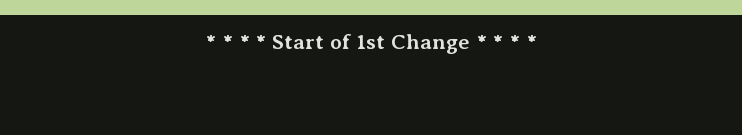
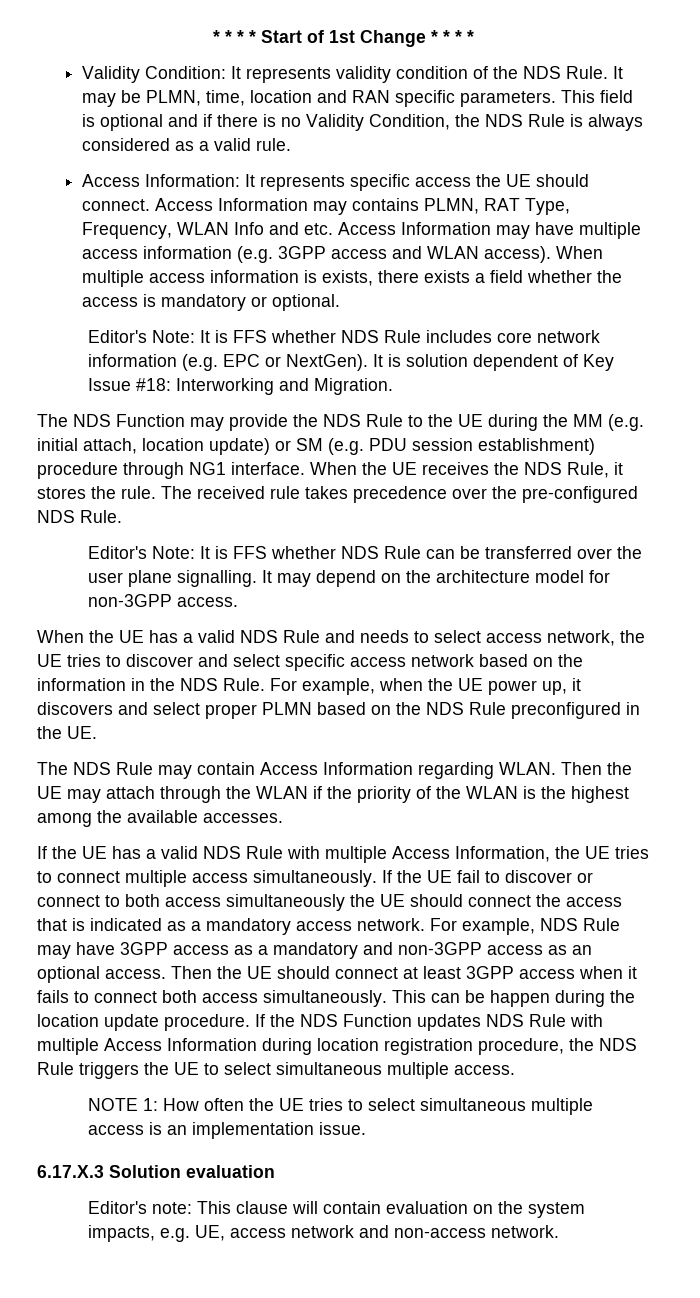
(537, 42) none -> [81,66,623,83] [81,90,633,107] [81,114,643,131] [81,138,291,151] [81,174,589,191] [81,198,570,215] [81,222,641,239] [81,246,603,263] [81,270,622,287] [81,294,340,311] [87,330,600,343] [87,354,614,371] [87,378,393,395] [37,414,644,431] [37,438,595,455] [37,462,623,479] [37,486,638,503] [37,510,122,523] [87,546,642,559] [87,570,610,587] [87,594,238,607] [37,630,645,646] [37,654,583,671] [37,678,581,695] [37,702,640,719] [37,726,97,739] [37,762,632,779] [37,786,629,803] [37,810,283,827] [37,846,649,863] [37,870,593,887] [37,894,622,911] [37,918,620,935] [37,942,592,959] [37,966,637,983] [37,990,635,1007] [37,1014,603,1031] [37,1038,637,1055] [37,1062,515,1079] [87,1098,593,1115] [87,1122,366,1139] [37,1165,275,1178] [87,1201,585,1218] [87,1225,559,1242] // Validity Condition: It represents validity condition of the NDS Rule. It may be PLMN, time, location and RAN specific parameters. This field is optional and if there is no Validity Condition, the NDS Rule is always considered as a valid rule. // Access Information: It represents specific access the UE should connect. Access Information may contains PLMN, RAT Type, Frequency, WLAN Info and etc. Access Information may have multiple access information (e.g. 3GPP access and WLAN access). When multiple access information is exists, there exists a field whether the access is mandatory or optional. // Editor's Note: It is FFS whether NDS Rule includes core network information (e.g. EPC or NextGen). It is solution dependent of Key Issue #18: Interworking and Migration. // The NDS Function may provide the NDS Rule to the UE during the MM (e.g. initial attach, location update) or SM (e.g. PDU session establishment) procedure through NG1 interface. When the UE receives the NDS Rule, it stores the rule. The received rule takes precedence over the pre-configured NDS Rule. // Editor's Note: It is FFS whether NDS Rule can be transferred over the user plane signalling. It may depend on the architecture model for non-3GPP access. // When the UE has a valid NDS Rule and needs to select access network, the UE tries to discover and select specific access network based on the information in the NDS Rule. For example, when the UE power up, it discovers and select proper PLMN based on the NDS Rule preconfigured in the UE. // The NDS Rule may contain Access Information regarding WLAN. Then the UE may attach through the WLAN if the priority of the WLAN is the highest among the available accesses. // If the UE has a valid NDS Rule with multiple Access Information, the UE tries to connect multiple access simultaneously. If the UE fail to discover or connect to both access simultaneously the UE should connect the access that is indicated as a mandatory access network. For example, NDS Rule may have 3GPP access as a mandatory and non-3GPP access as an optional access. Then the UE should connect at least 3GPP access when it fails to connect both access simultaneously. This can be happen during the location update procedure. If the NDS Function updates NDS Rule with multiple Access Information during location registration procedure, the NDS Rule triggers the UE to select simultaneous multiple access. // NOTE 1: How often the UE tries to select simultaneous multiple access is an implementation issue. // 6.17.X.3 Solution evaluation // Editor's note: This clause will contain evaluation on the system impacts, e.g. UE, access network and non-access network.

